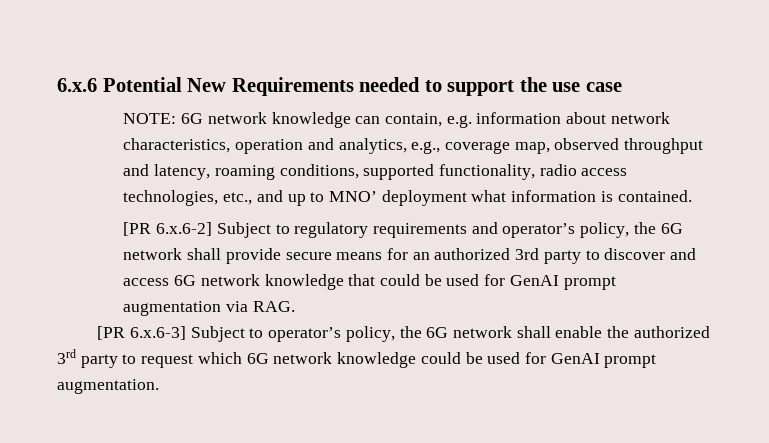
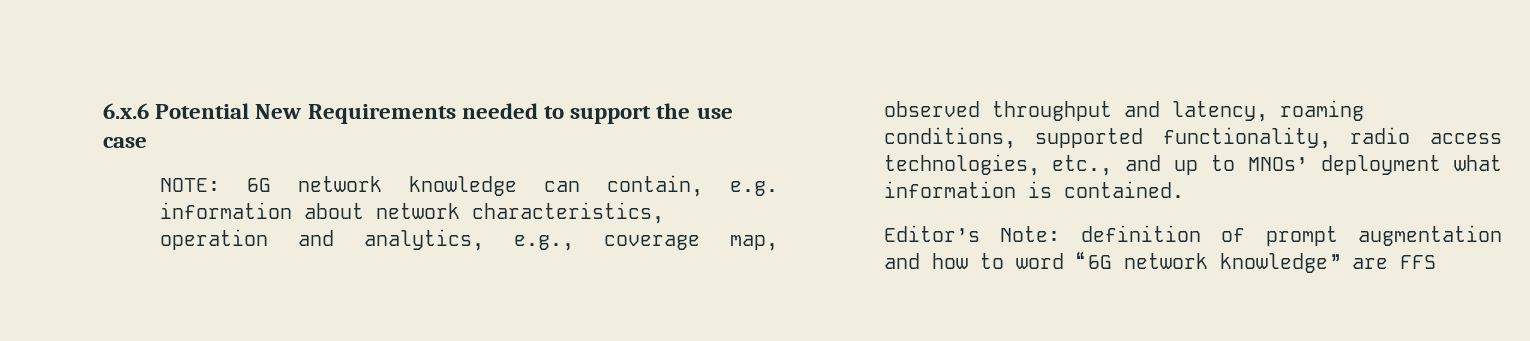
[328,191,377,202] MNO’ -> [1248,157,1309,171] MNOs’
[123,222,683,238] [123,248,697,264] [123,274,616,290] [123,301,295,316] [97,326,710,342] [57,349,657,368] [57,379,159,394] [PR 6.x.6-2] Subject to regulatory requirements and operator’s policy, the 6G network shall provide secure means for an authorized 3rd party to discover and access 6G network knowledge that could be used for GenAI prompt augmentation via RAG. // [PR 6.x.6-3] Subject to operator’s policy, the 6G network shall enable the authorized 3rd party to request which 6G network knowledge could be used for GenAI prompt augmentation. -> [883,225,1502,246] [883,251,1436,273] Editor’s Note: definition of prompt augmentation and how to word “6G network knowledge” are FFS

